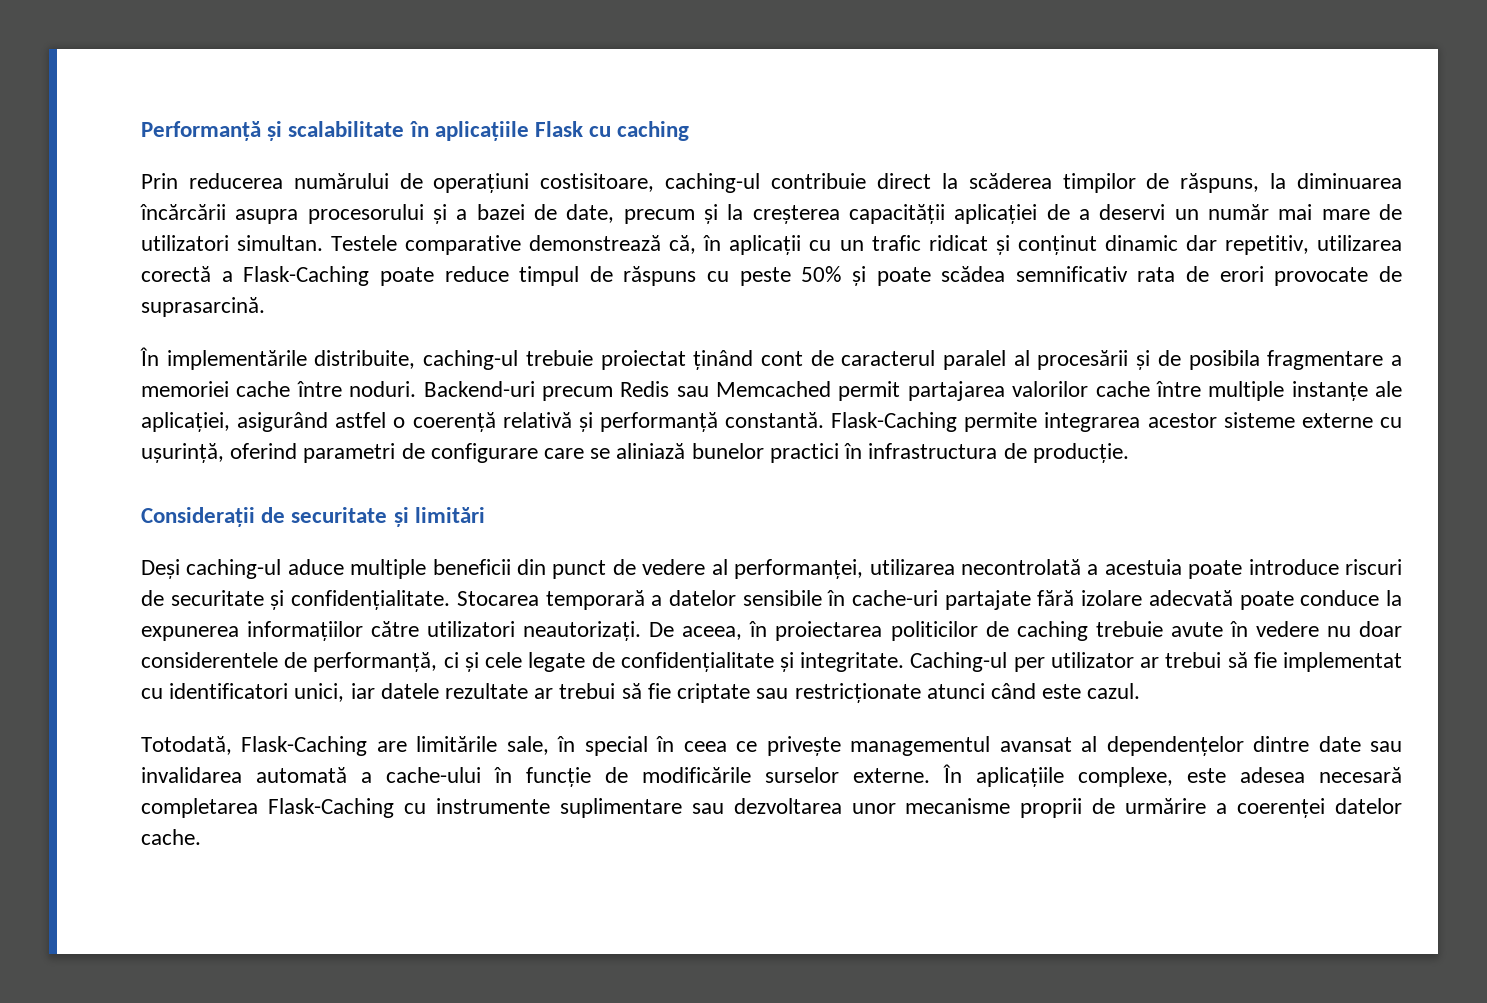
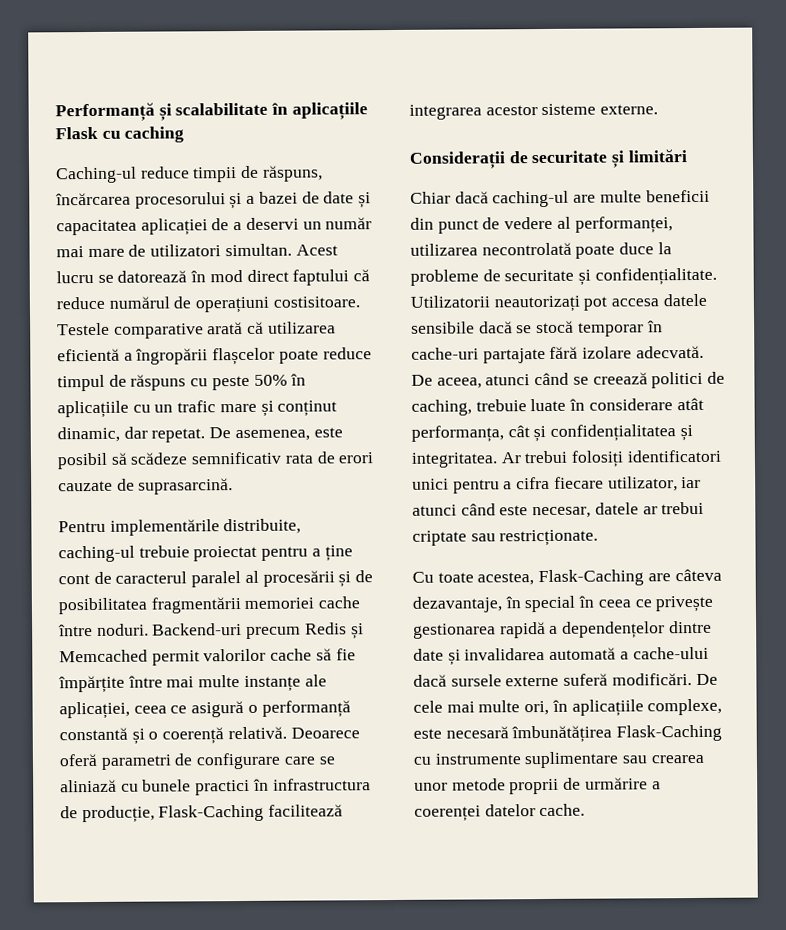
[141,173,1402,193] [140,204,299,224] Prin reducerea numărului de operațiuni costisitoare, caching-ul contribuie direct la scăderea timpilor de răspuns, la diminuarea încărcării asupra -> [56,165,323,184] [55,192,131,206] Caching-ul reduce timpii de răspuns, încărcarea
[566,204,945,224] date, precum și la creșterea capacității -> [323,191,372,209] [56,219,137,236] date și capacitatea
[331,235,1402,255] [141,266,370,286] Testele comparative demonstrează că, în aplicații cu un trafic ridicat și conținut dinamic dar repetitiv, utilizarea corectă a Flask-Caching -> [295,244,338,256] [56,269,371,286] [56,296,360,314] [57,321,336,339] [57,347,276,366] Acest lucru se datorează în mod direct faptului că reduce numărul de operațiuni costisitoare. Testele comparative arată că utilizarea eficientă a îngropării flașcelor
[851,266,1006,286] și poate scădea -> [290,373,307,386] [57,400,338,419] [57,426,343,443] [57,452,188,470] în aplicațiile cu un trafic mare și conținut dinamic, dar repetat. De asemenea, este posibil să scădeze
[1274,267,1369,286] provocate -> [58,480,113,492] cauzate
[140,347,159,366] În -> [58,520,106,533] Pentru
[693,350,754,370] ținând -> [261,545,353,562] pentru a ține
[1188,350,1403,370] posibila fragmentare a -> [58,597,241,615] posibilitatea fragmentării
[676,386,709,397] sau -> [350,623,364,640] și
[907,381,1005,401] partajarea -> (200, 658) none
[1155,381,1402,401] [141,412,1403,432] [141,443,298,463] între multiple instanțe ale aplicației, asigurând astfel o coerență relativă și performanță constantă. Flask-Caching permite integrarea acestor sisteme externe cu ușurință, oferind -> [315,648,356,661] [58,674,327,694] [59,700,351,720] [59,726,360,745] [59,753,97,767] să fie împărțite între mai multe instanțe ale aplicației, ceea ce asigură o performanță constantă și o coerență relativă. Deoarece oferă
[691,443,764,459] bunelor -> [120,779,192,792] cu bunele
[1032,443,1129,463] producție. -> [81,804,344,824] [409,103,659,120] producție, Flask-Caching facilitează integrarea acestor sisteme externe.
[141,559,427,579] Deși caching-ul aduce multiple -> [410,190,642,208] Chiar dacă caching-ul are multe
[1087,559,1402,579] [141,590,822,610] a acestuia poate introduce riscuri de securitate și confidențialitate. Stocarea temporară a datelor sensibile -> [575,242,672,259] [410,267,717,286] [410,293,707,313] [411,320,644,337] poate duce la probleme de securitate și confidențialitate. Utilizatorii neautorizați pot accesa datele sensibile dacă se stocă temporar
[1148,590,1403,610] [141,621,1402,641] [141,652,1402,672] [141,683,1141,703] [141,736,549,756] adecvată poate conduce la expunerea informațiilor către utilizatori neautorizați. De aceea, în proiectarea politicilor de caching trebuie avute în vedere nu doar considerentele de performanță, ci și cele legate de confidențialitate și integritate. Caching-ul per utilizator ar trebui să fie implementat cu identificatori unici, iar datele rezultate ar trebui să fie criptate sau restricționate atunci când este cazul. // Totodată, Flask-Caching are limitările sale, -> [635,345,704,359] [411,371,726,389] [411,397,704,416] [411,424,693,443] [411,449,721,468] [412,476,702,494] [412,501,705,519] [412,529,599,547] [412,568,722,587] [412,596,502,613] adecvată. De aceea, atunci când se creează politici de caching, trebuie luate în considerare atât performanța, cât și confidențialitatea și integritatea. Ar trebui folosiți identificatori unici pentru a cifra fiecare utilizator, iar atunci când este necesar, datele ar trebui criptate sau restricționate. // Cu toate acestea, Flask-Caching are câteva dezavantaje,
[850,736,1098,756] managementul avansat al -> [413,621,559,639] gestionarea rapidă a
[1370,741,1402,752] sau -> [447,649,461,666] și
[494,764,1402,787] [141,798,258,818] în funcție de modificările surselor externe. În aplicațiile complexe, este adesea necesară completarea -> [413,673,718,687] [413,698,723,717] [413,725,613,744] dacă sursele externe suferă modificări. De cele mai multe ori, în aplicațiile complexe, este necesară îmbunătățirea
[733,798,1011,814] dezvoltarea unor mecanisme -> [650,754,704,764] [414,778,506,791] crearea unor metode

